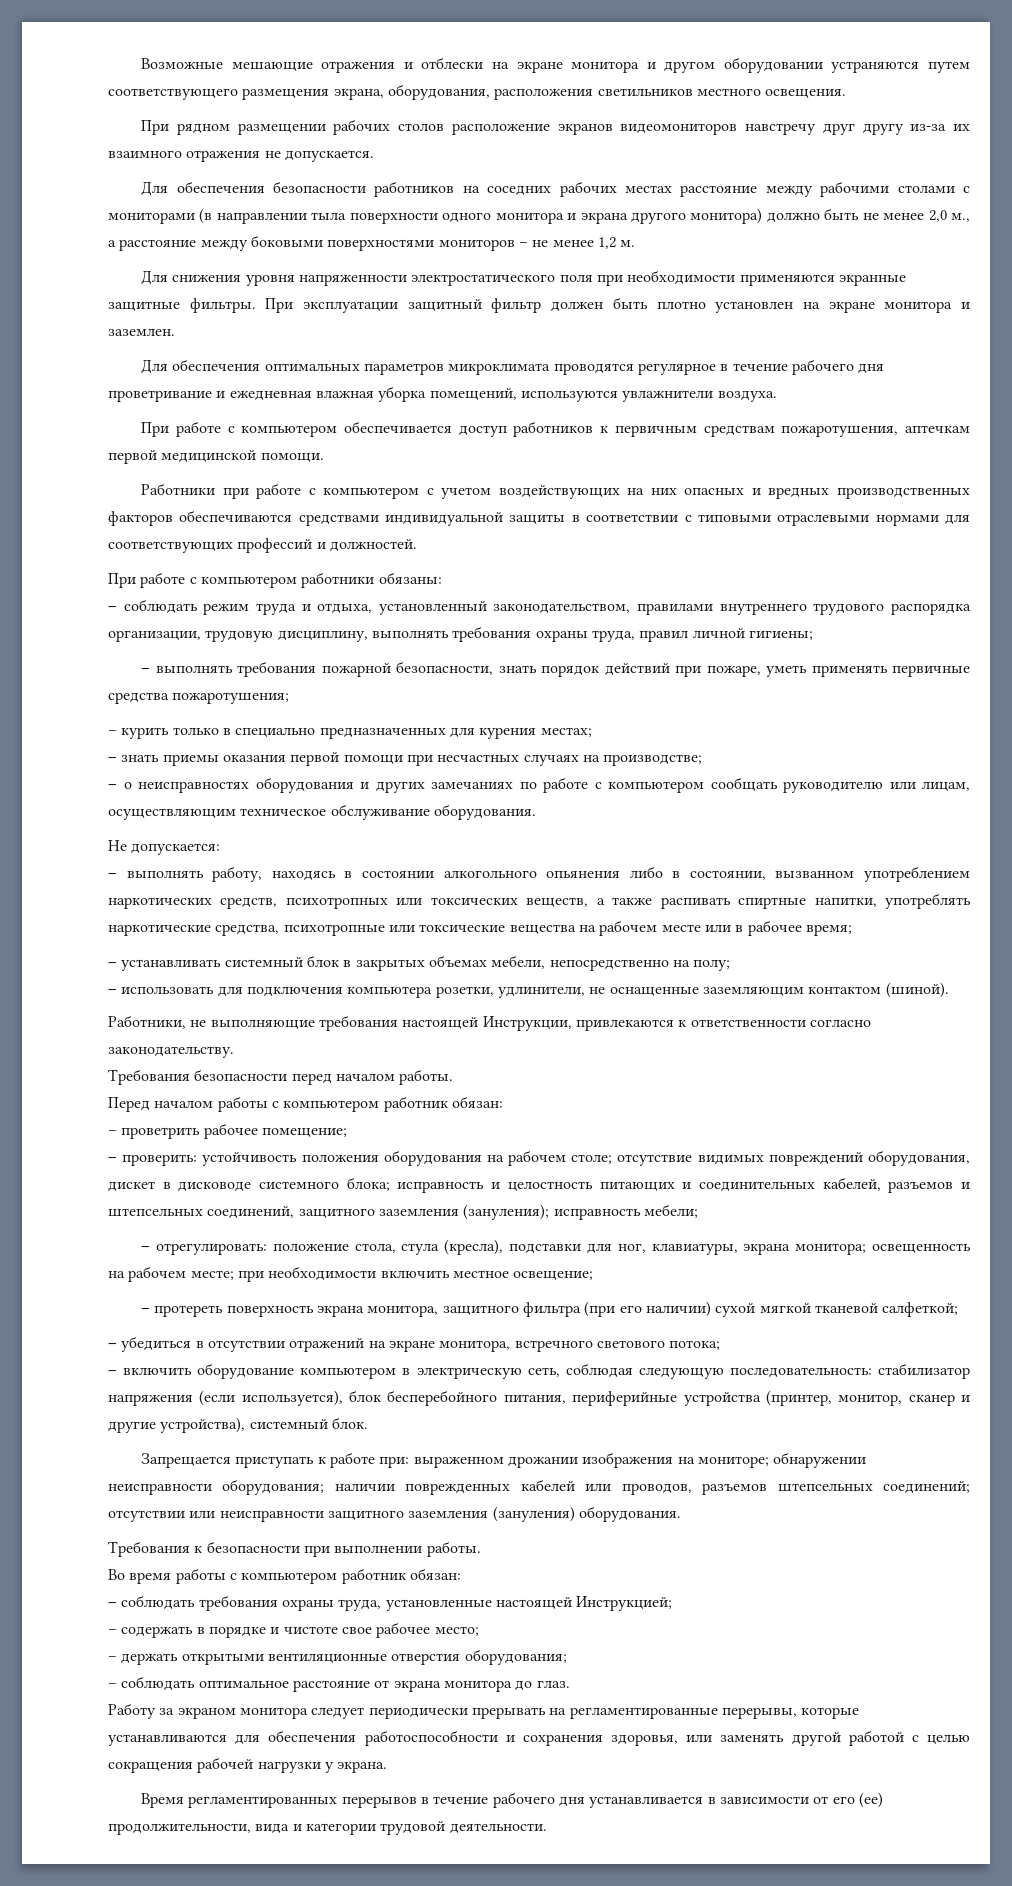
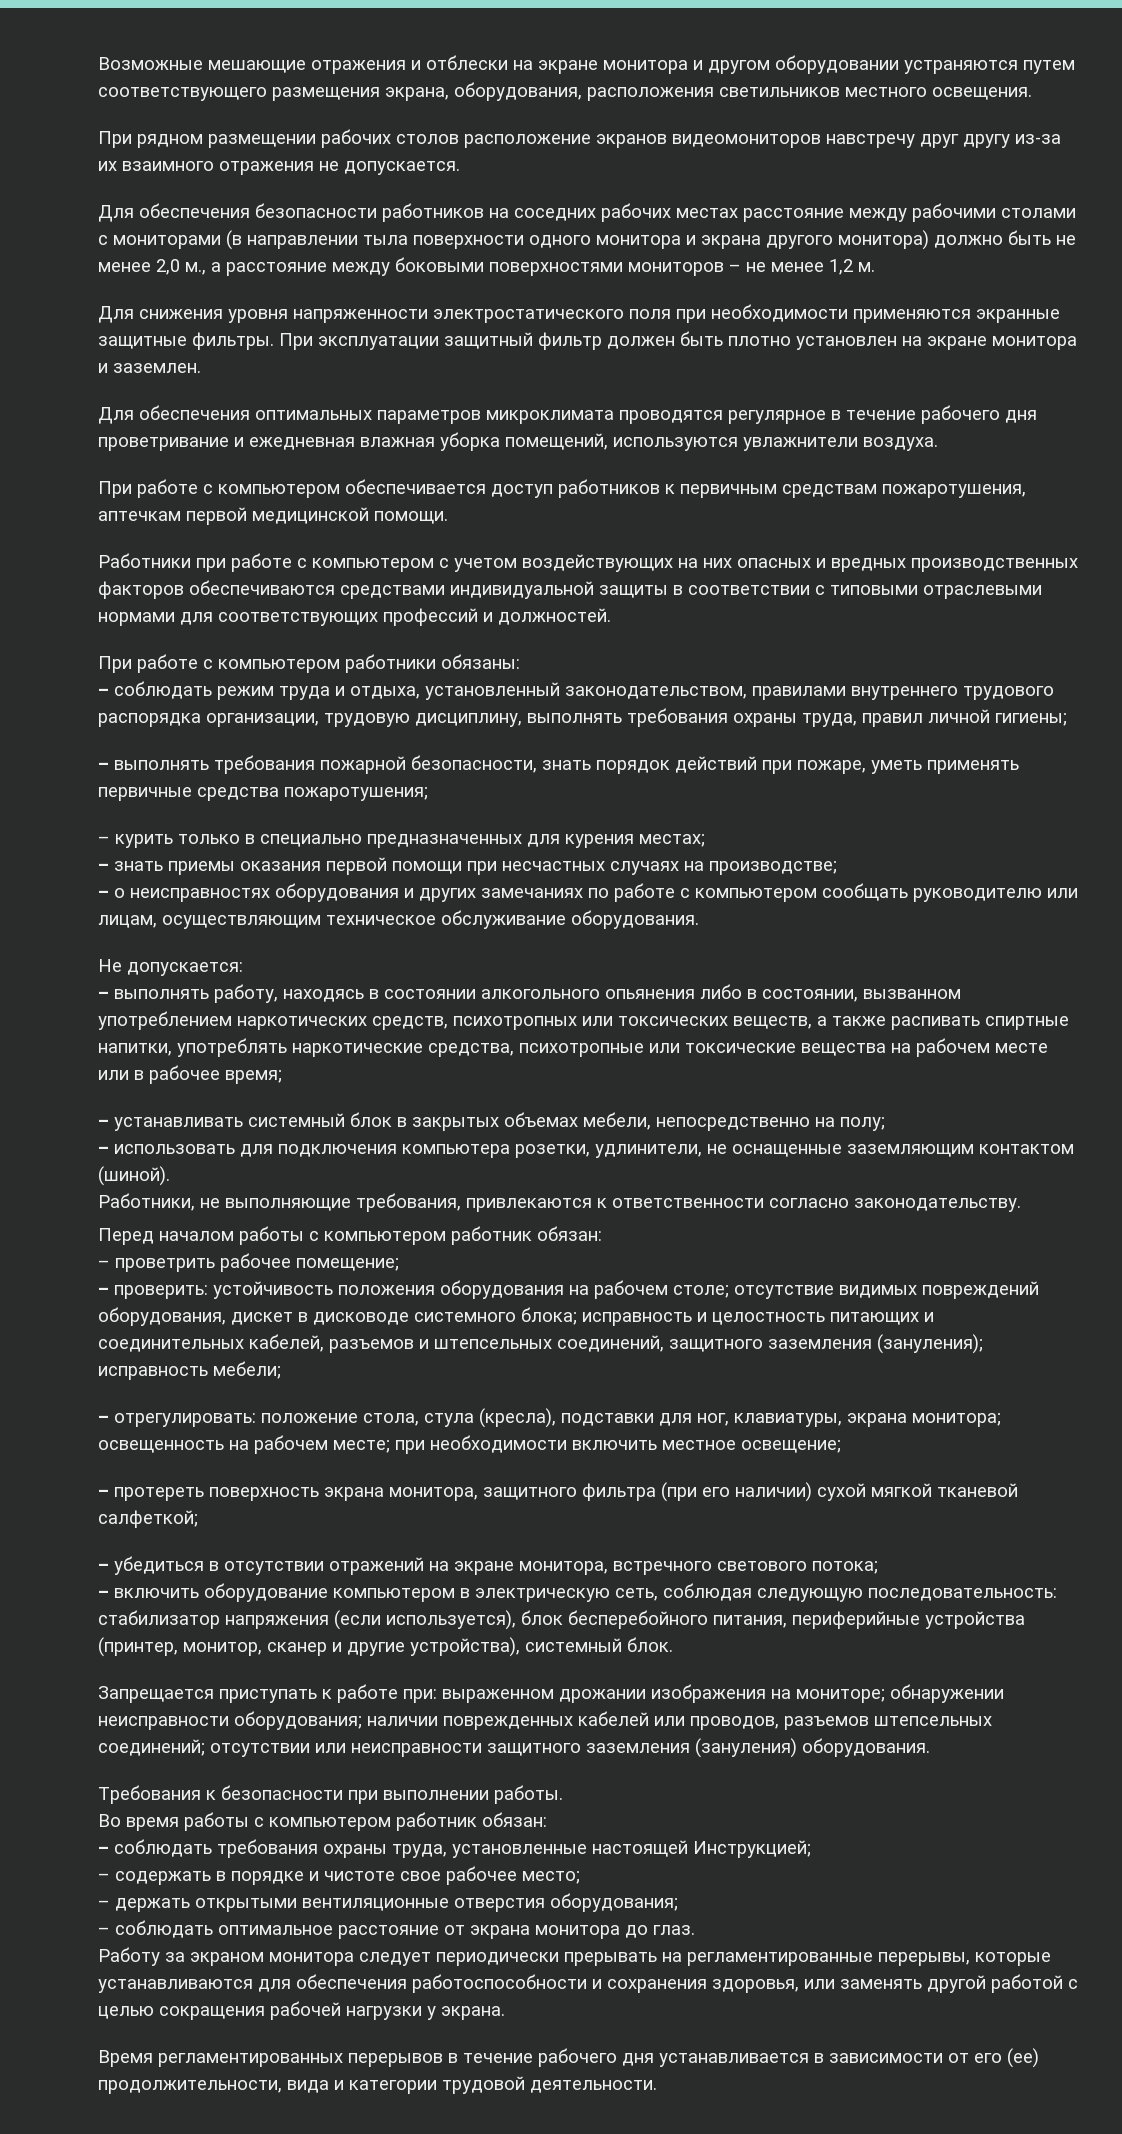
[318,1015,572,1031] требования настоящей Инструкции, -> [356,1193,461,1212] требования,
[108,1069,454,1085] // Требования безопасности перед началом работы. -> (1021, 1205) none

